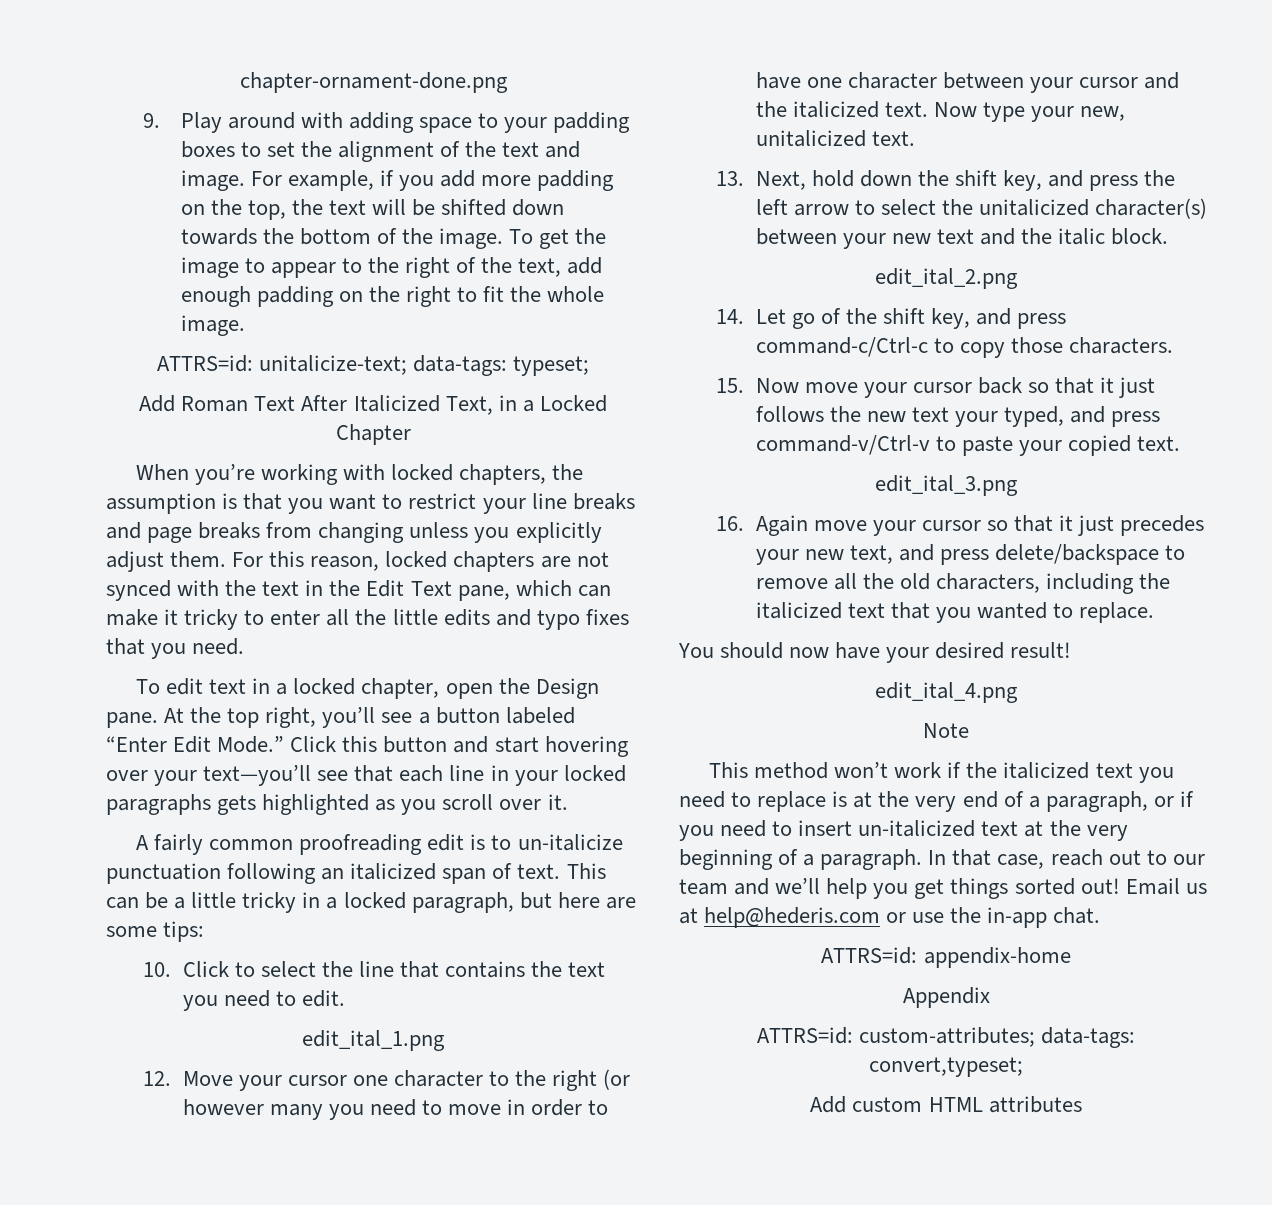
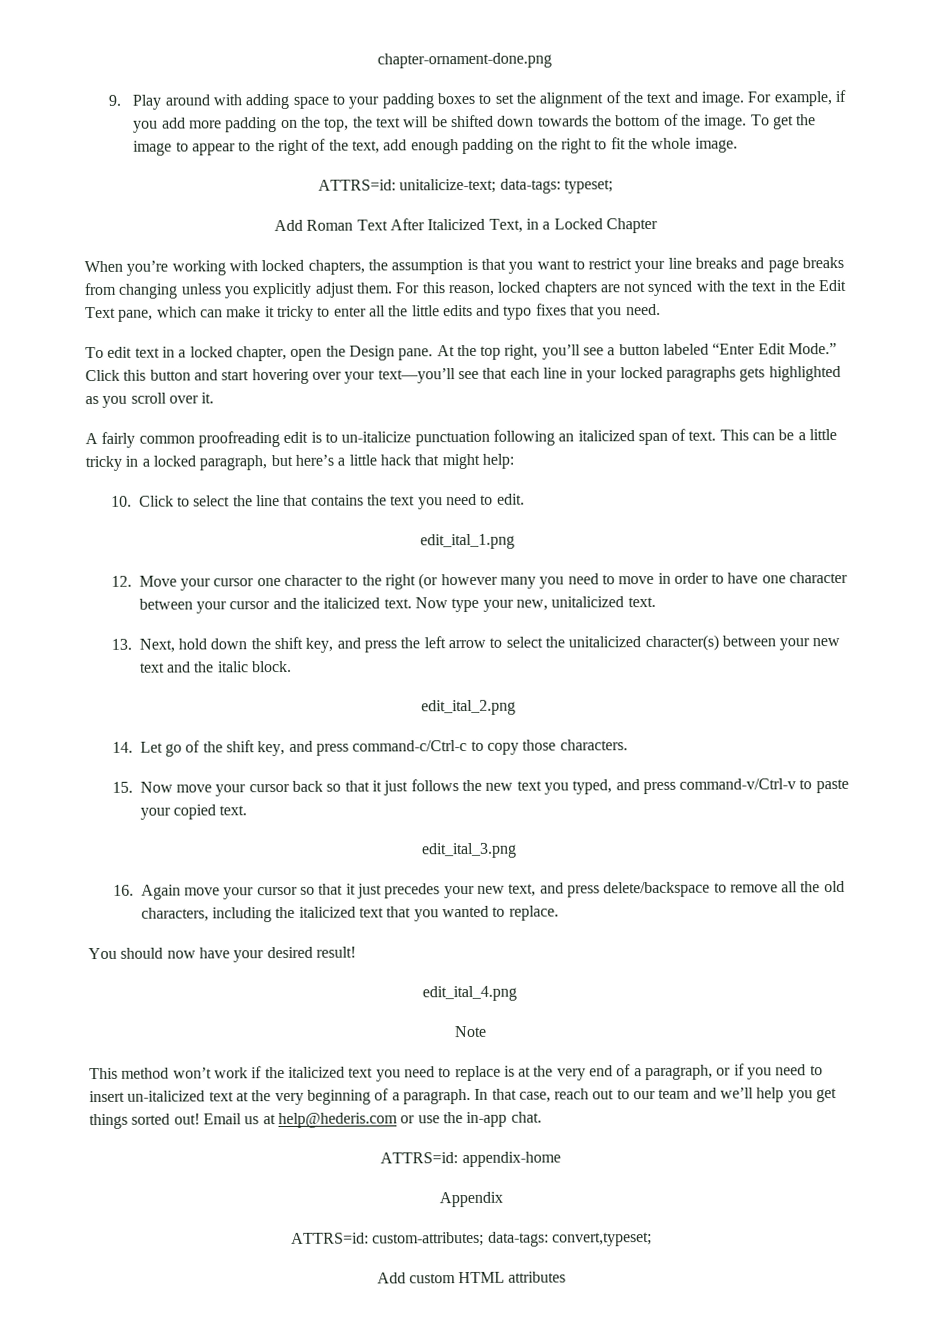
[557,892,636,909] [106,921,205,942] here are some tips: -> [294,453,514,470] here’s a little hack that might help:
[954,411,998,427] your -> [543,782,569,795] you

